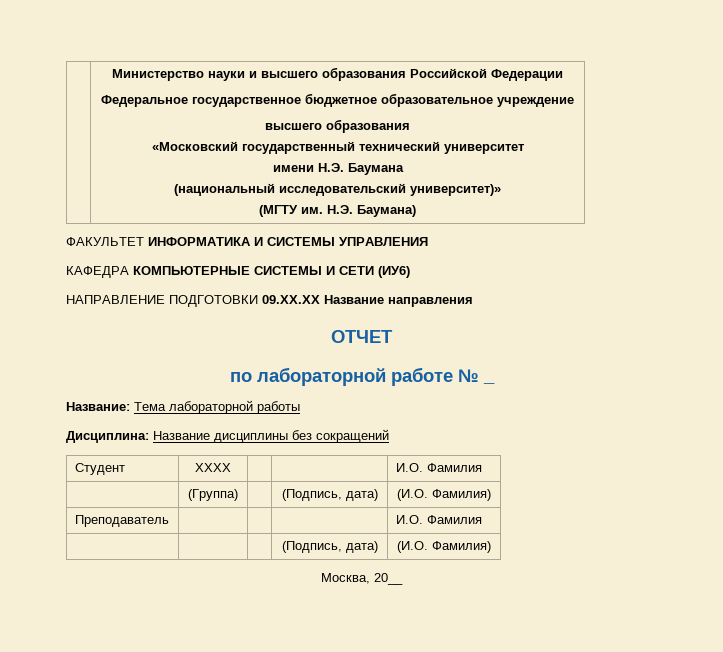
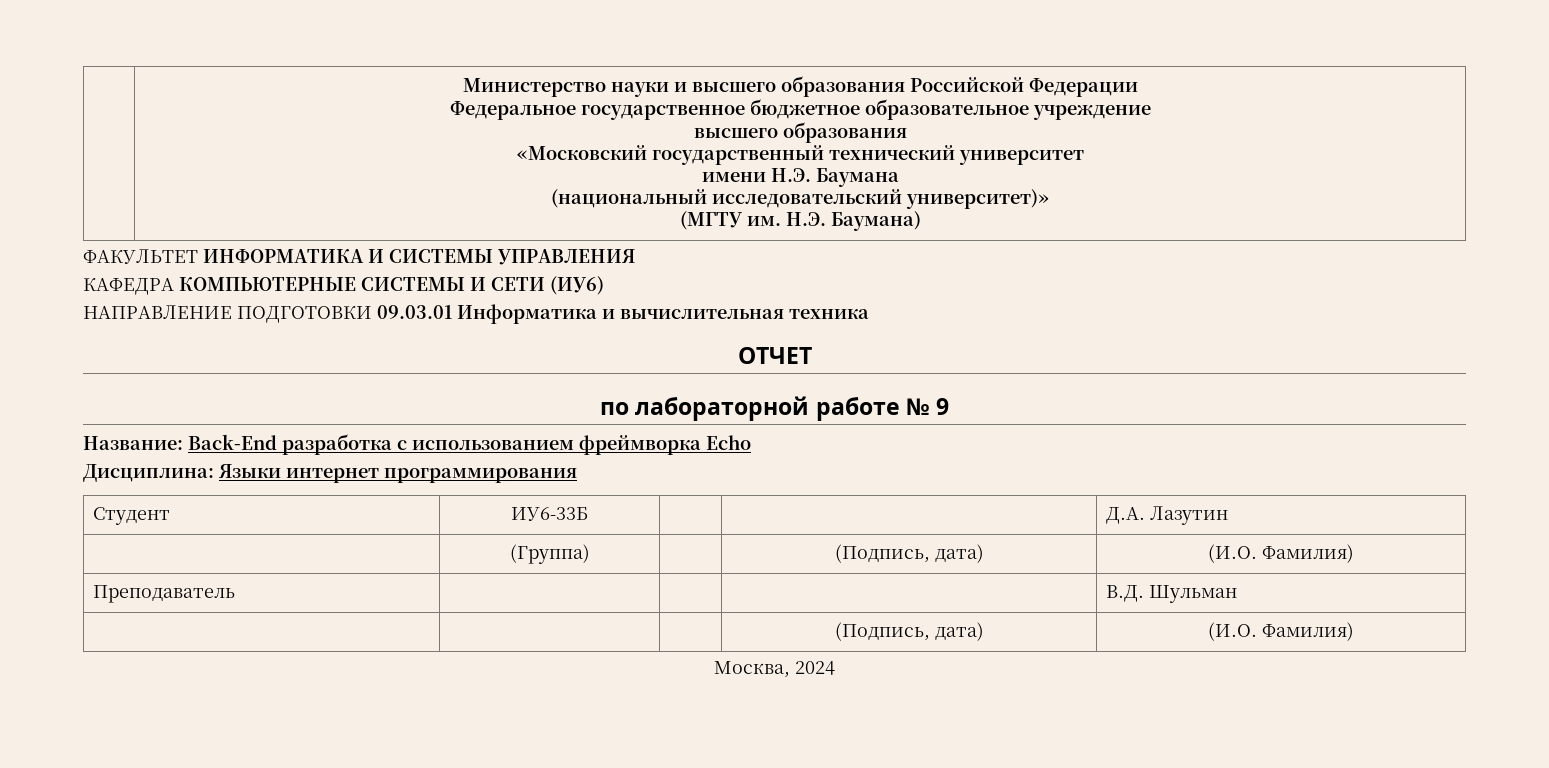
[262,295,473,307] 09.ХХ.ХХ Название направления -> [377,304,869,324] 09.03.01 Информатика и вычислительная техника
[482,382,495,384] _ -> [935,398,949,415] 9
[134,400,300,414] [66,429,389,443] [74,463,125,475] [195,463,231,472] [395,463,482,472] Тема лабораторной работы // Дисциплина: Название дисциплины без сокращений // Студент | ХХХХ | | | И.О. Фамилия -> [188,434,751,455] [83,464,577,483] [92,507,170,525] [511,507,588,521] [1105,506,1228,525] Back-End разработка с использованием фреймворка Echo // Дисциплина: Языки интернет программирования // Студент | ИУ6-33Б | | | Д.А. Лазутин
[395,515,482,524] И.О. Фамилия -> [1105,585,1237,603] В.Д. Шульман
[374,573,403,585] 20__ -> [795,661,835,675] 2024

